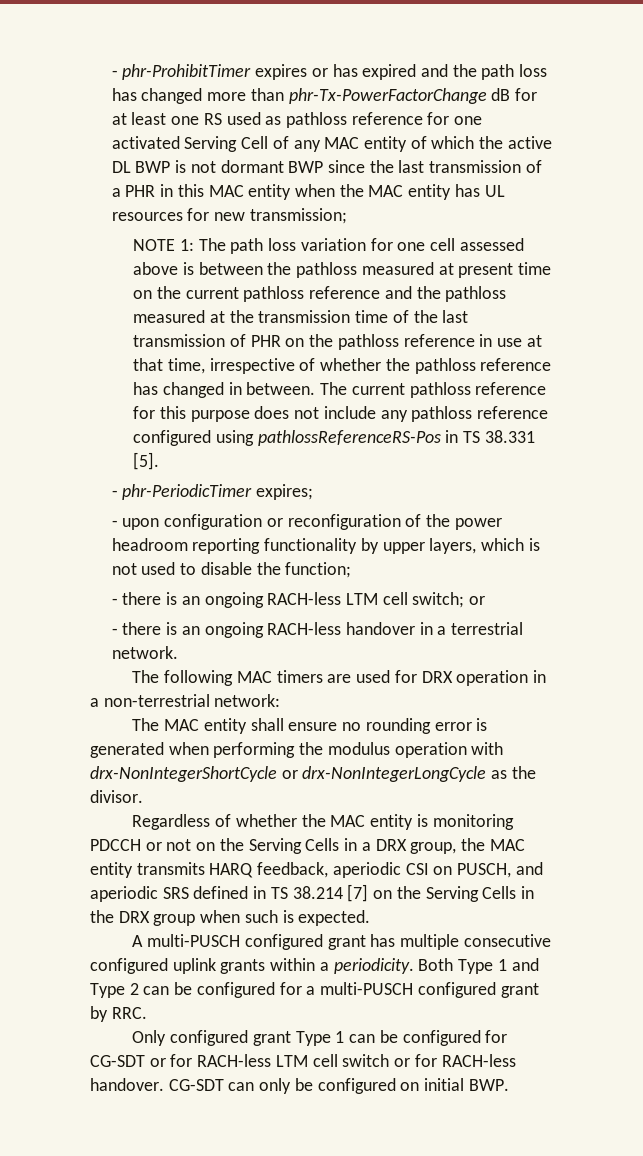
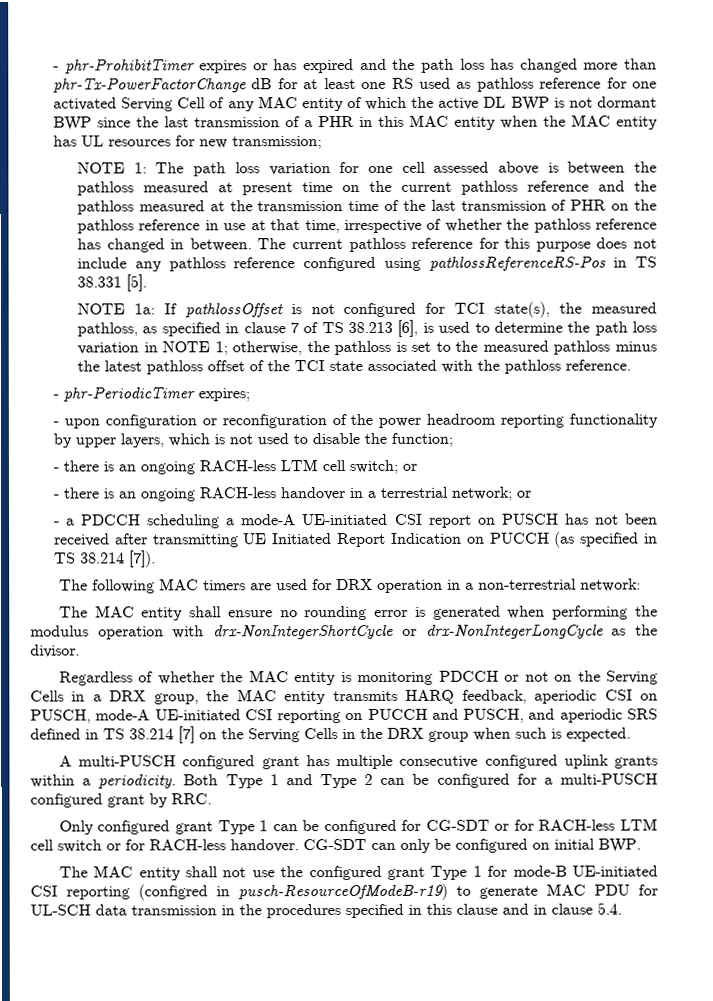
(160, 461) none -> [77,301,657,318] [77,319,657,337] [77,340,657,356] [77,359,632,375] // NOTE 1a: If pathlossOffset is not configured for TCI state(s), the measured pathloss, as specified in clause 7 of TS 38.213 [6], is used to determine the path loss variation in NOTE 1; otherwise, the pathloss is set to the measured pathloss minus the latest pathloss offset of the TCI state associated with the pathloss reference.
[111,646,178,659] network. -> [451,486,532,501] [54,513,658,529] [54,531,658,548] [54,550,157,568] network; or // - a PDCCH scheduling a mode-A UE-initiated CSI report on PUSCH has not been received after transmitting UE Initiated Report Indication on PUCCH (as specified in TS 38.214 [7]).
(512, 870) none -> [95,708,525,724] mode-A UE-initiated CSI reporting on PUCCH and PUSCH,
(509, 1085) none -> [58,865,658,881] [30,883,658,901] [30,902,622,919] // The MAC entity shall not use the configured grant Type 1 for mode-B UE-initiated CSI reporting (configred in pusch-ResourceOfModeB-r19) to generate MAC PDU for UL-SCH data transmission in the procedures specified in this clause and in clause 5.4.

